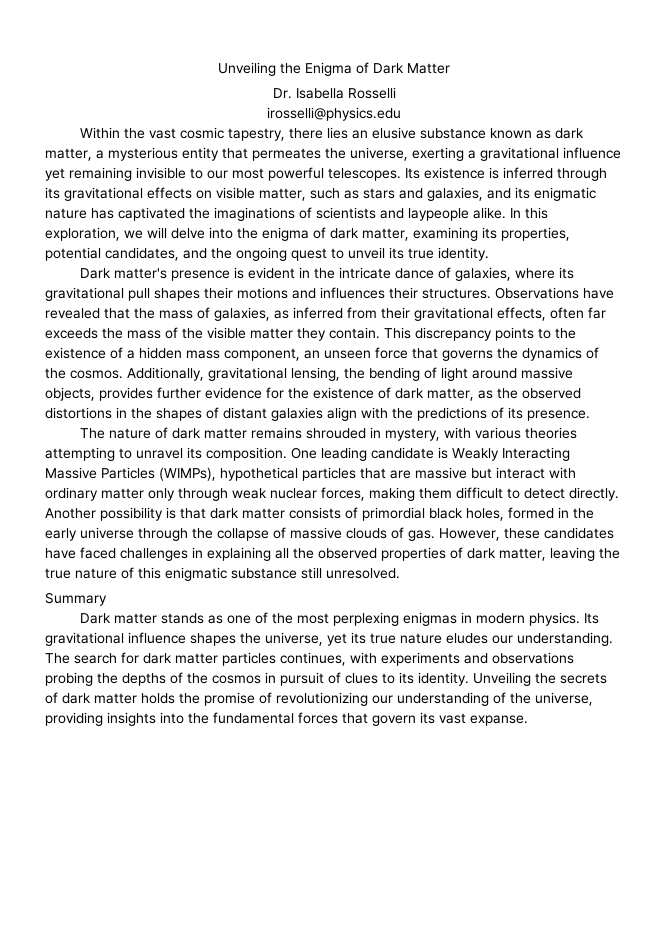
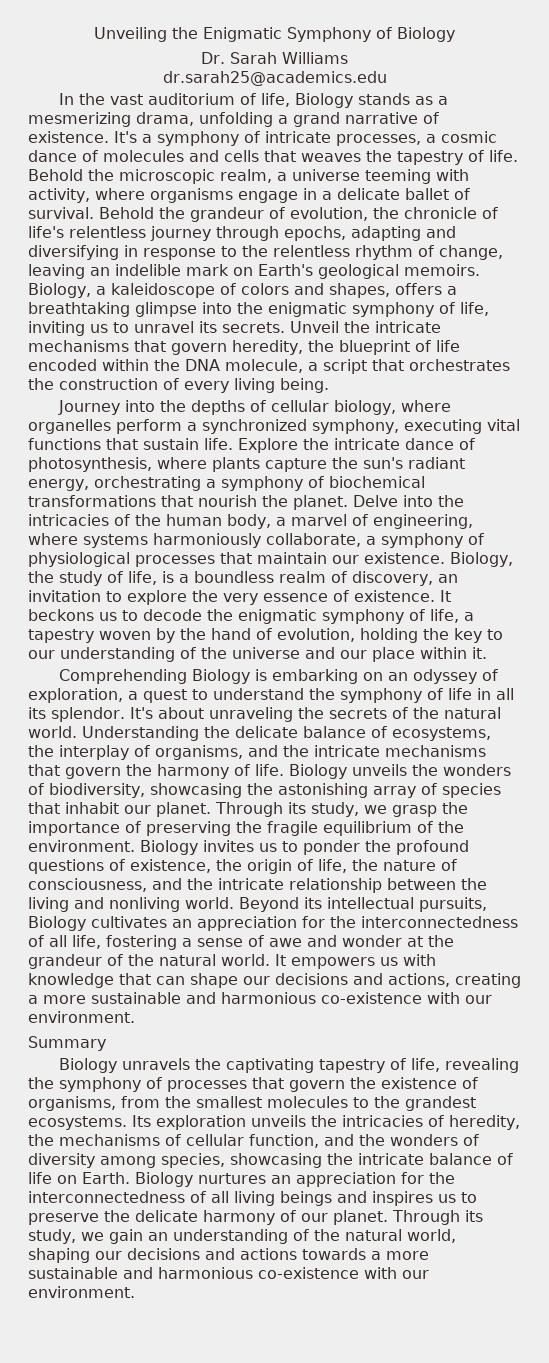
[218,62,450,76] [272,87,396,99] [267,107,401,121] [80,127,585,141] [45,147,621,161] [45,167,607,181] [45,187,596,201] [45,207,548,221] [45,227,570,241] [45,247,489,261] [80,267,575,281] [45,287,614,301] [45,307,606,321] [45,327,576,341] [45,347,599,361] [45,367,573,381] [45,387,581,401] [45,407,590,421] [80,427,578,441] [45,447,570,461] [45,467,576,481] [45,487,619,501] [45,507,594,521] [45,527,614,541] [45,547,620,561] [45,567,400,581] [45,592,107,606] [80,612,600,626] [45,632,613,646] [45,652,574,666] [45,672,607,686] [45,692,593,706] [45,712,528,726] Unveiling the Enigma of Dark Matter // Dr. Isabella Rosselli // irosselli@physics.edu // Within the vast cosmic tapestry, there lies an elusive substance known as dark matter, a mysterious entity that permeates the universe, exerting a gravitational influence yet remaining invisible to our most powerful telescopes. Its existence is inferred through its gravitational effects on visible matter, such as stars and galaxies, and its enigmatic nature has captivated the imaginations of scientists and laypeople alike. In this exploration, we will delve into the enigma of dark matter, examining its properties, potential candidates, and the ongoing quest to unveil its true identity. // Dark matter's presence is evident in the intricate dance of galaxies, where its gravitational pull shapes their motions and influences their structures. Observations have revealed that the mass of galaxies, as inferred from their gravitational effects, often far exceeds the mass of the visible matter they contain. This discrepancy points to the existence of a hidden mass component, an unseen force that governs the dynamics of the cosmos. Additionally, gravitational lensing, the bending of light around massive objects, provides further evidence for the existence of dark matter, as the observed distortions in the shapes of distant galaxies align with the predictions of its presence. // The nature of dark matter remains shrouded in mystery, with various theories attempting to unravel its composition. One leading candidate is Weakly Interacting Massive Particles (WIMPs), hypothetical particles that are massive but interact with ordinary matter only through weak nuclear forces, making them difficult to detect directly. Another possibility is that dark matter consists of primordial black holes, formed in the early universe through the collapse of massive clouds of gas. However, these candidates have faced challenges in explaining all the observed properties of dark matter, leaving the true nature of this enigmatic substance still unresolved. // Summary // Dark matter stands as one of the most perplexing enigmas in modern physics. Its gravitational influence shapes the universe, yet its true nature eludes our understanding. The search for dark matter particles continues, with experiments and observations probing the depths of the cosmos in pursuit of clues to its identity. Unveiling the secrets of dark matter holds the promise of revolutionizing our understanding of the universe, providing insights into the fundamental forces that govern its vast expanse. -> [94,27,455,42] [201,52,348,64] [162,71,387,86] [58,93,448,108] [28,112,439,127] [28,131,497,146] [28,150,518,165] [28,169,469,184] [28,188,470,203] [28,207,498,222] [28,226,456,241] [28,245,503,260] [28,264,480,279] [28,283,457,298] [28,302,489,317] [28,321,441,336] [28,340,460,355] [28,359,510,374] [28,378,329,393] [57,400,451,415] [28,419,520,434] [28,438,475,453] [28,457,465,472] [28,476,425,491] [28,495,464,510] [28,514,473,529] [28,533,484,548] [28,552,513,567] [28,571,458,586] [28,590,451,605] [28,609,474,624] [28,628,503,643] [28,647,487,662] [58,669,498,684] [28,688,514,703] [28,707,501,722] [28,726,491,741] [28,745,486,760] [28,764,511,779] [28,783,501,798] [28,802,468,817] [28,821,464,836] [28,840,469,855] [28,859,457,874] [28,878,487,893] [28,897,487,912] [28,916,518,931] [28,935,454,950] [28,954,436,969] [28,973,521,988] [28,992,492,1004] [28,1011,135,1023] [28,1036,106,1051] [58,1058,519,1073] [28,1077,478,1092] [28,1096,476,1111] [28,1115,520,1130] [28,1134,479,1148] [28,1153,513,1168] [28,1172,455,1187] [28,1191,477,1206] [28,1210,483,1225] [28,1229,456,1244] [28,1248,429,1263] [28,1267,429,1279] [28,1286,135,1298] Unveiling the Enigmatic Symphony of Biology // Dr. Sarah Williams // dr.sarah25@academics.edu // In the vast auditorium of life, Biology stands as a mesmerizing drama, unfolding a grand narrative of existence. It's a symphony of intricate processes, a cosmic dance of molecules and cells that weaves the tapestry of life. Behold the microscopic realm, a universe teeming with activity, where organisms engage in a delicate ballet of survival. Behold the grandeur of evolution, the chronicle of life's relentless journey through epochs, adapting and diversifying in response to the relentless rhythm of change, leaving an indelible mark on Earth's geological memoirs. Biology, a kaleidoscope of colors and shapes, offers a breathtaking glimpse into the enigmatic symphony of life, inviting us to unravel its secrets. Unveil the intricate mechanisms that govern heredity, the blueprint of life encoded within the DNA molecule, a script that orchestrates the construction of every living being. // Journey into the depths of cellular biology, where organelles perform a synchronized symphony, executing vital functions that sustain life. Explore the intricate dance of photosynthesis, where plants capture the sun's radiant energy, orchestrating a symphony of biochemical transformations that nourish the planet. Delve into the intricacies of the human body, a marvel of engineering, where systems harmoniously collaborate, a symphony of physiological processes that maintain our existence. Biology, the study of life, is a boundless realm of discovery, an invitation to explore the very essence of existence. It beckons us to decode the enigmatic symphony of life, a tapestry woven by the hand of evolution, holding the key to our understanding of the universe and our place within it. // Comprehending Biology is embarking on an odyssey of exploration, a quest to understand the symphony of life in all its splendor. It's about unraveling the secrets of the natural world. Understanding the delicate balance of ecosystems, the interplay of organisms, and the intricate mechanisms that govern the harmony of life. Biology unveils the wonders of biodiversity, showcasing the astonishing array of species that inhabit our planet. Through its study, we grasp the importance of preserving the fragile equilibrium of the environment. Biology invites us to ponder the profound questions of existence, the origin of life, the nature of consciousness, and the intricate relationship between the living and nonliving world. Beyond its intellectual pursuits, Biology cultivates an appreciation for the interconnectedness of all life, fostering a sense of awe and wonder at the grandeur of the natural world. It empowers us with knowledge that can shape our decisions and actions, creating a more sustainable and harmonious co-existence with our environment. // Summary // Biology unravels the captivating tapestry of life, revealing the symphony of processes that govern the existence of organisms, from the smallest molecules to the grandest ecosystems. Its exploration unveils the intricacies of heredity, the mechanisms of cellular function, and the wonders of diversity among species, showcasing the intricate balance of life on Earth. Biology nurtures an appreciation for the interconnectedness of all living beings and inspires us to preserve the delicate harmony of our planet. Through its study, we gain an understanding of the natural world, shaping our decisions and actions towards a more sustainable and harmonious co-existence with our environment.

